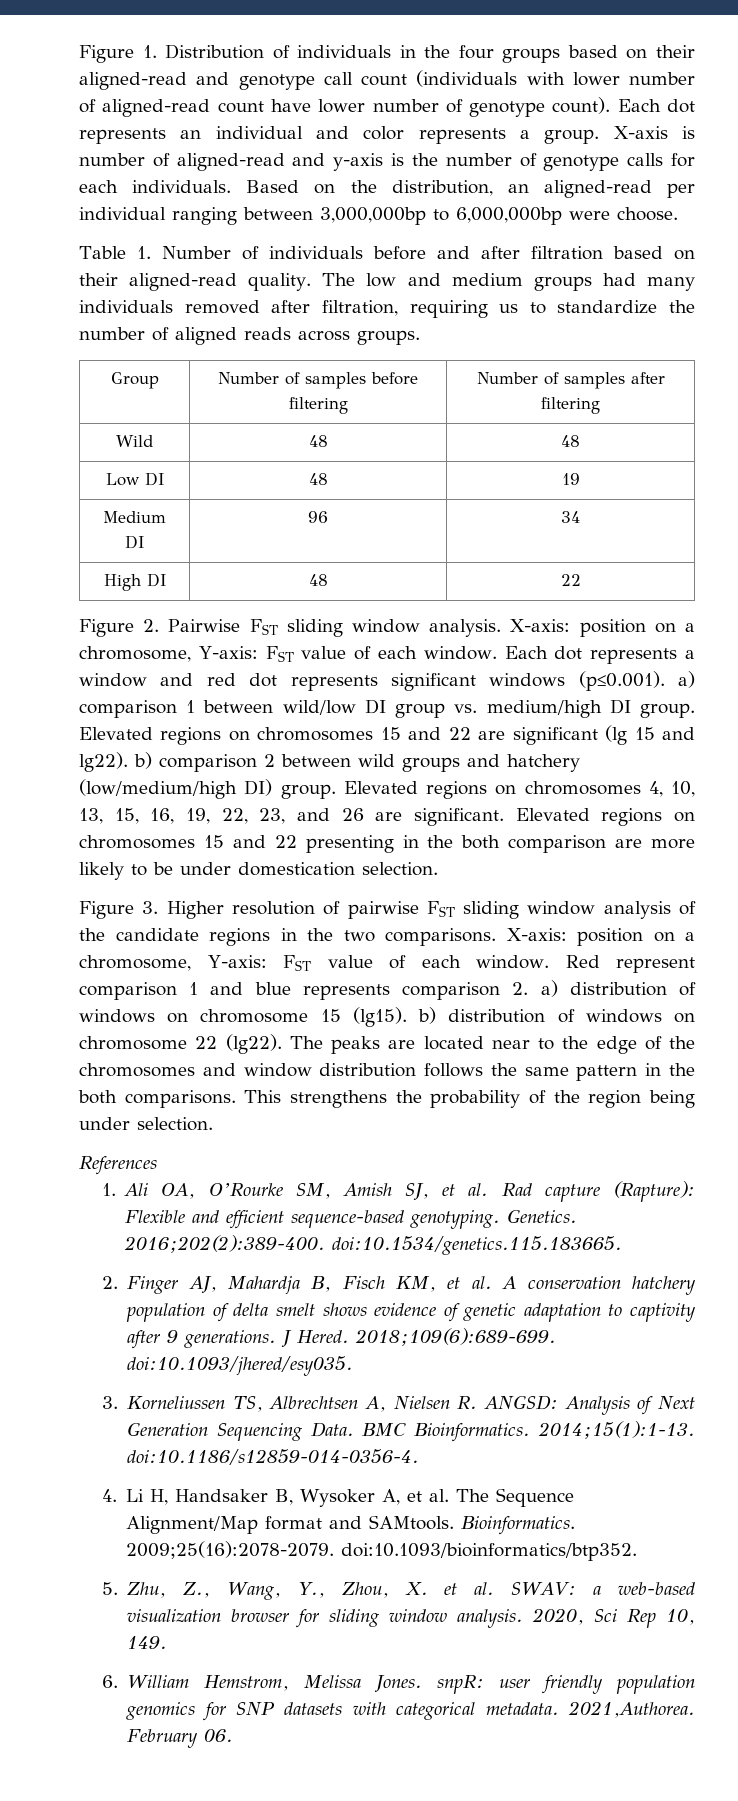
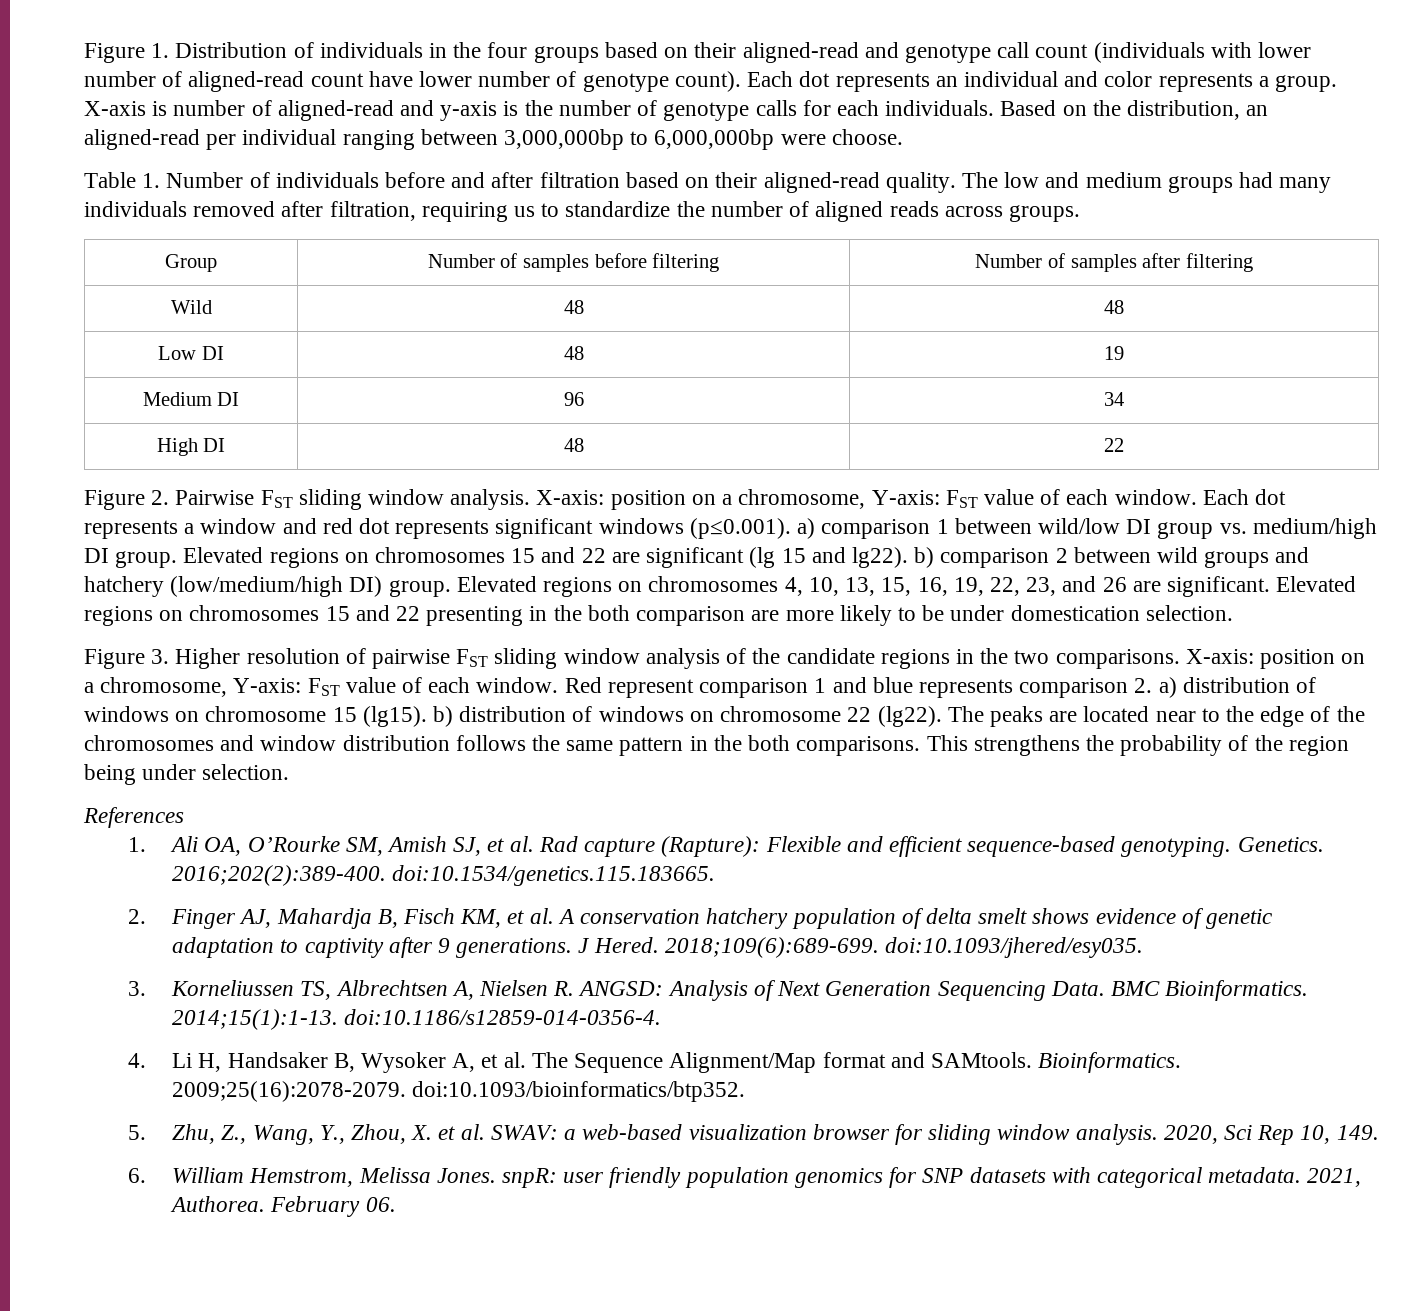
[568,1701,696,1718] 2021,Authorea. -> [1307,1168,1362,1187] [170,1196,266,1212] 2021, Authorea.

